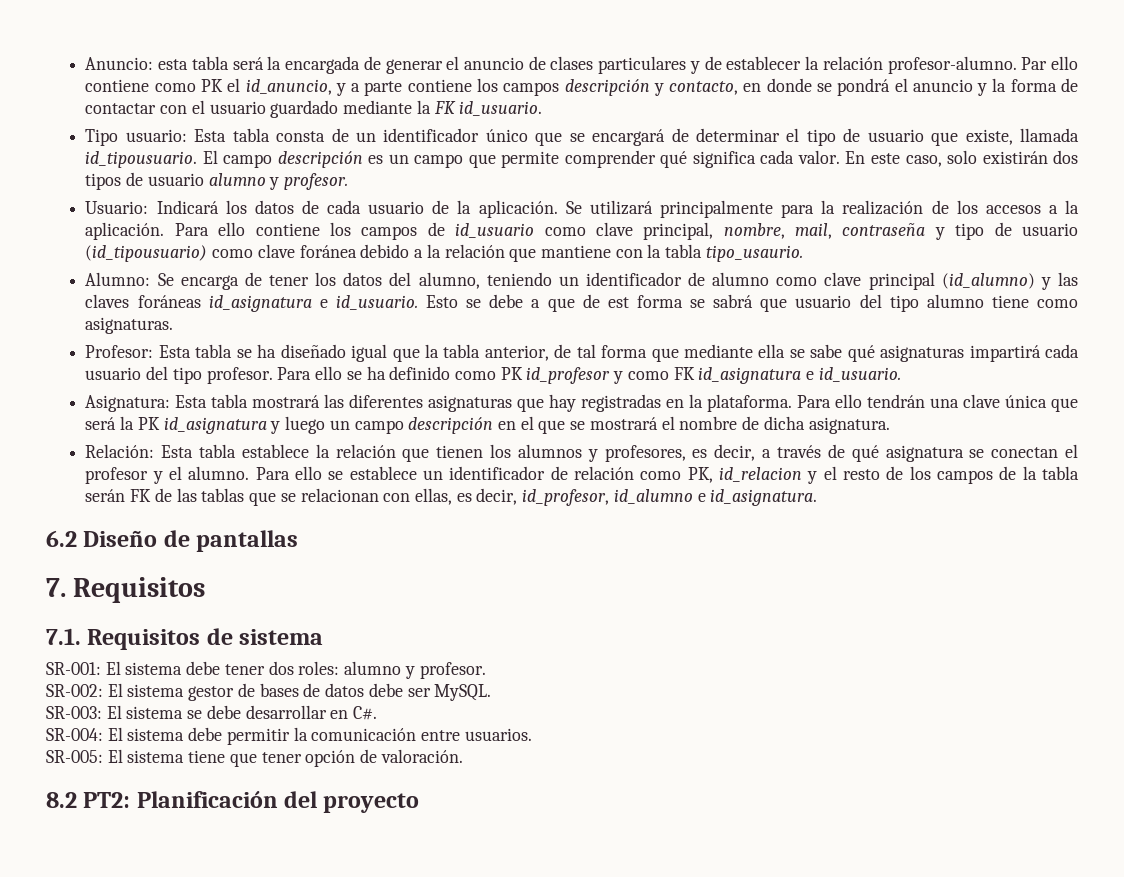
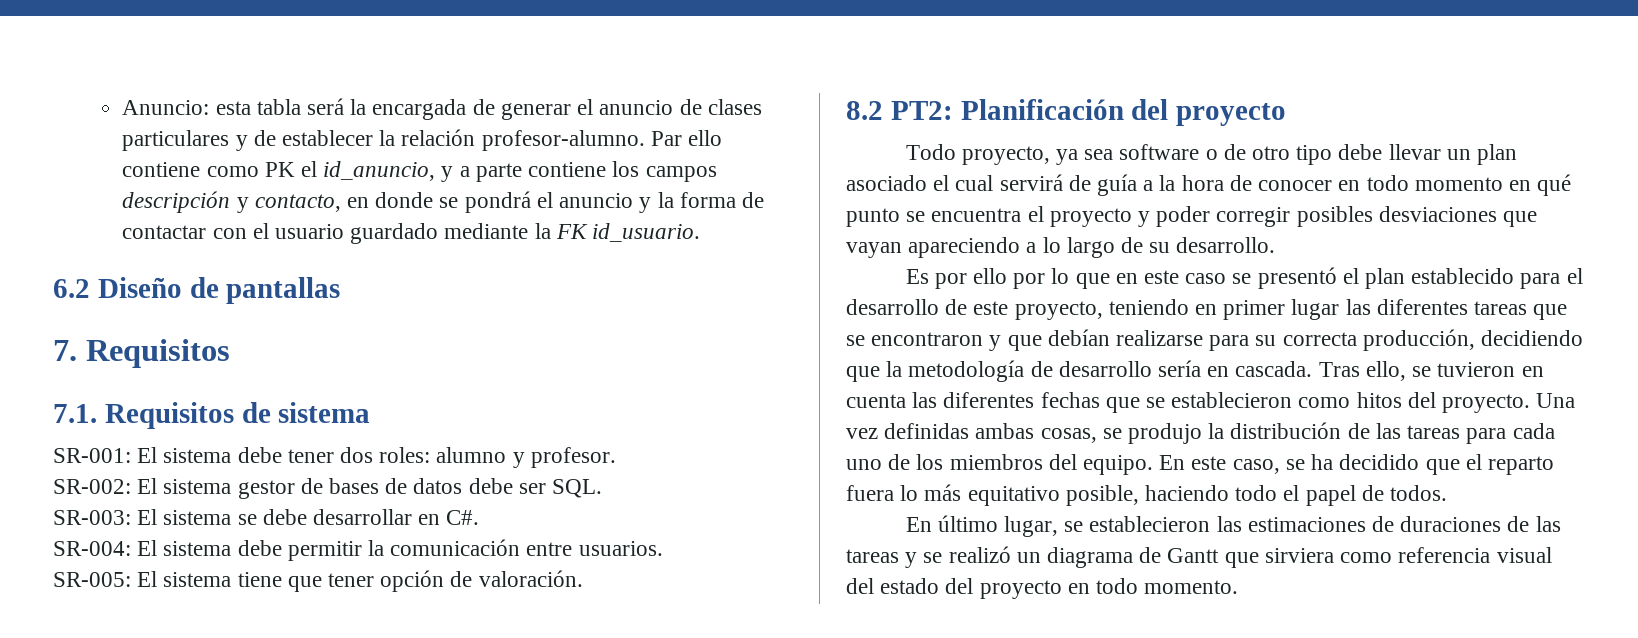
[85,128,1080,146] [85,150,1079,168] [85,172,349,190] [85,200,1079,218] [85,222,1078,240] [85,244,803,262] [85,272,1079,290] [85,294,1078,312] [85,317,174,334] [85,344,1080,362] [85,366,901,384] [85,394,1078,412] [85,416,890,434] [85,444,1079,462] [85,466,1080,484] [85,488,818,506] // Tipo usuario: Esta tabla consta de un identificador único que se encargará de determinar el tipo de usuario que existe, llamada id_tipousuario. El campo descripción es un campo que permite comprender qué significa cada valor. En este caso, solo existirán dos tipos de usuario alumno y profesor. // Usuario: Indicará los datos de cada usuario de la aplicación. Se utilizará principalmente para la realización de los accesos a la aplicación. Para ello contiene los campos de id_usuario como clave principal, nombre, mail, contraseña y tipo de usuario (id_tipousuario) como clave foránea debido a la relación que mantiene con la tabla tipo_usaurio. // Alumno: Se encarga de tener los datos del alumno, teniendo un identificador de alumno como clave principal (id_alumno) y las claves foráneas id_asignatura e id_usuario. Esto se debe a que de est forma se sabrá que usuario del tipo alumno tiene como asignaturas. // Profesor: Esta tabla se ha diseñado igual que la tabla anterior, de tal forma que mediante ella se sabe qué asignaturas impartirá cada usuario del tipo profesor. Para ello se ha definido como PK id_profesor y como FK id_asignatura e id_usuario. // Asignatura: Esta tabla mostrará las diferentes asignaturas que hay registradas en la plataforma. Para ello tendrán una clave única que será la PK id_asignatura y luego un campo descripción en el que se mostrará el nombre de dicha asignatura. // Relación: Esta tabla establece la relación que tienen los alumnos y profesores, es decir, a través de qué asignatura se conectan el profesor y el alumno. Para ello se establece un identificador de relación como PK, id_relacion y el resto de los campos de la tabla serán FK de las tablas que se relacionan con ellas, es decir, id_profesor, id_alumno e id_asignatura. -> (701, 232) none
[434,684,492,701] MySQL. -> [552,479,603,498] SQL.
(420, 803) none -> [905,144,1518,165] [846,174,1572,196] [846,206,1538,227] [846,237,1276,258] [905,267,1583,289] [846,299,1568,320] [846,329,1584,351] [846,360,1544,382] [846,392,1576,413] [846,422,1555,444] [846,454,1554,475] [846,484,1448,506] [905,515,1561,537] [846,546,1552,568] [846,578,1239,599] // Todo proyecto, ya sea software o de otro tipo debe llevar un plan asociado el cual servirá de guía a la hora de conocer en todo momento en qué punto se encuentra el proyecto y poder corregir posibles desviaciones que vayan apareciendo a lo largo de su desarrollo. // Es por ello por lo que en este caso se presentó el plan establecido para el desarrollo de este proyecto, teniendo en primer lugar las diferentes tareas que se encontraron y que debían realizarse para su correcta producción, decidiendo que la metodología de desarrollo sería en cascada. Tras ello, se tuvieron en cuenta las diferentes fechas que se establecieron como hitos del proyecto. Una vez definidas ambas cosas, se produjo la distribución de las tareas para cada uno de los miembros del equipo. En este caso, se ha decidido que el reparto fuera lo más equitativo posible, haciendo todo el papel de todos. // En último lugar, se establecieron las estimaciones de duraciones de las tareas y se realizó un diagrama de Gantt que sirviera como referencia visual del estado del proyecto en todo momento.

